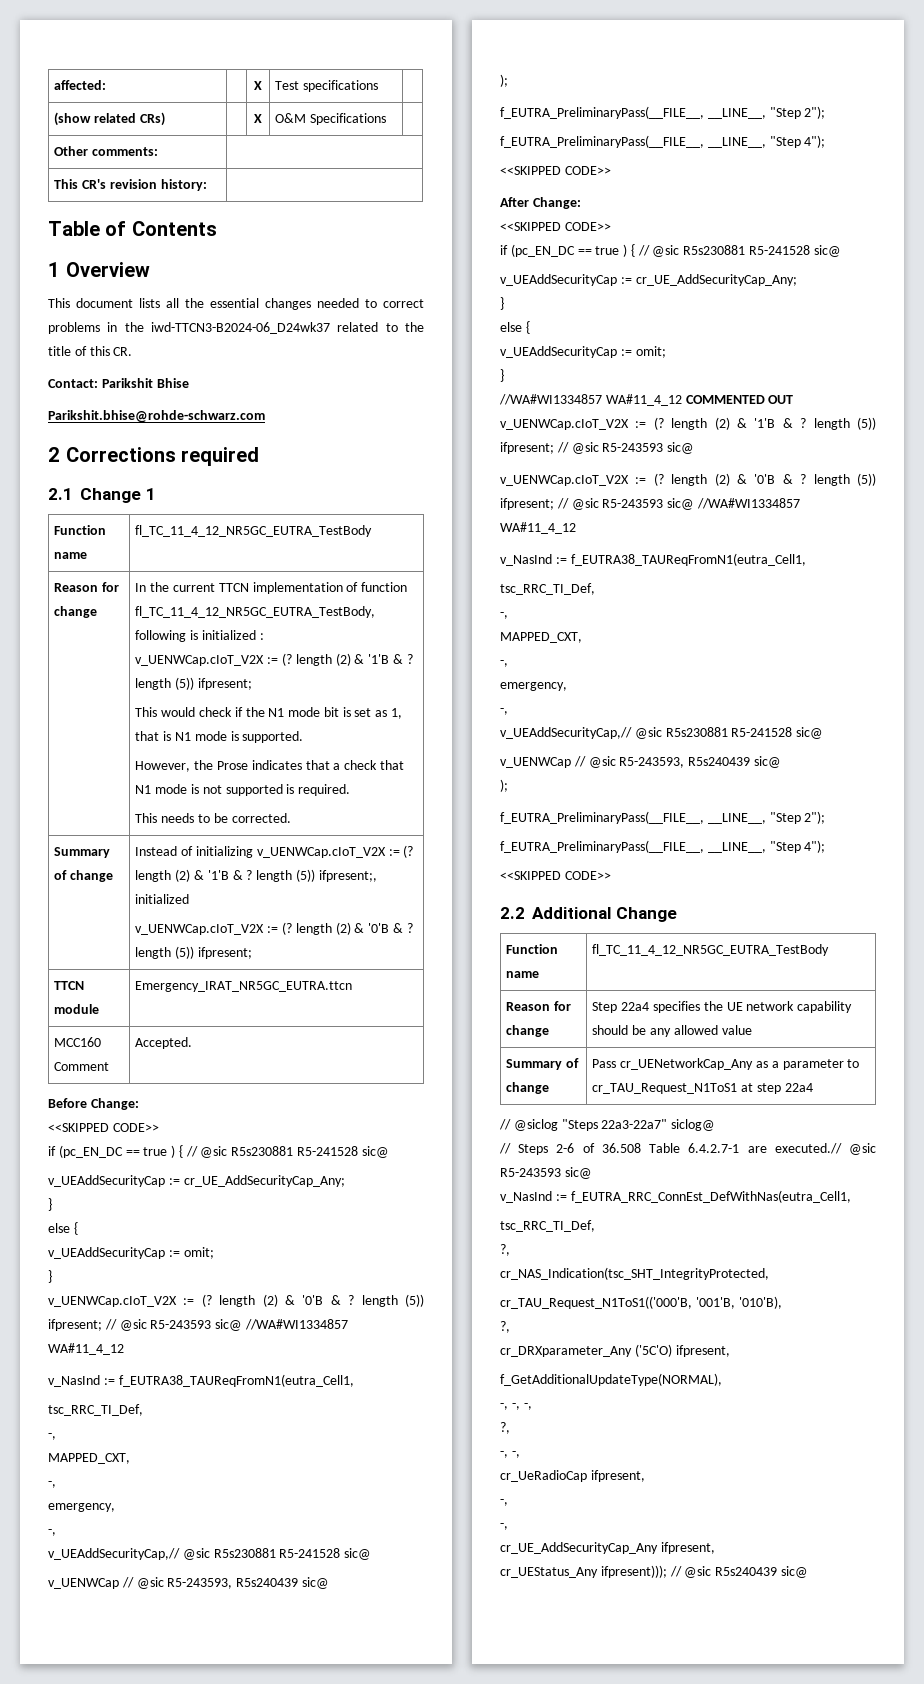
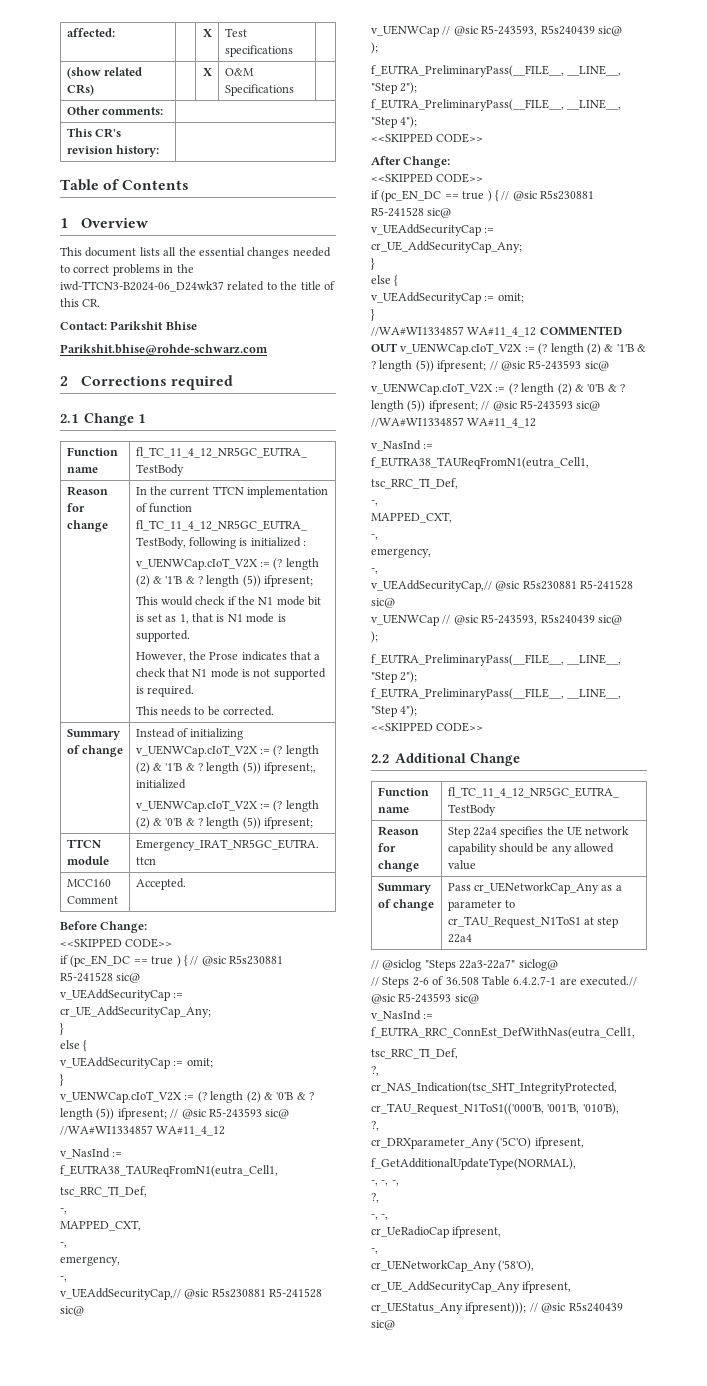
[500,1523,508,1530] -, -> [371,1260,535,1272] cr_UENetworkCap_Any ('58'O),

